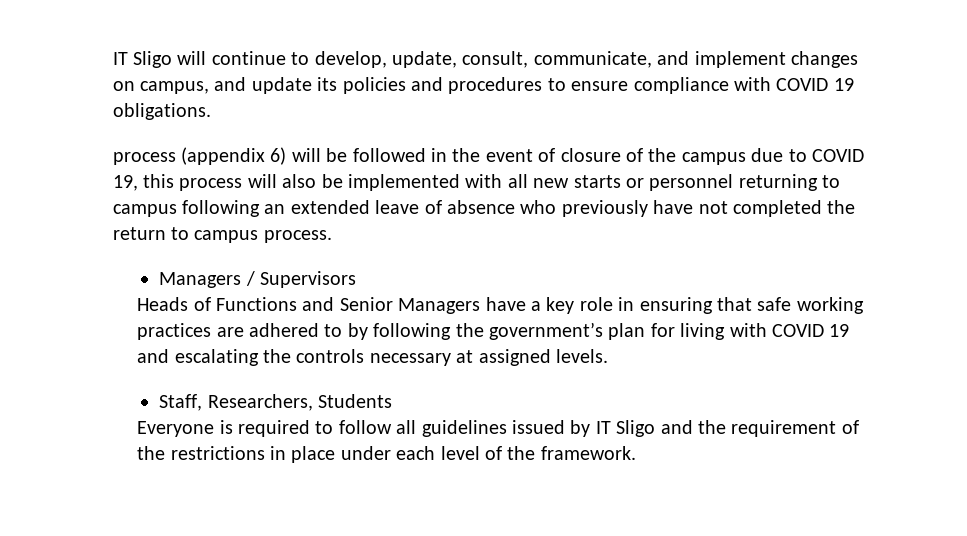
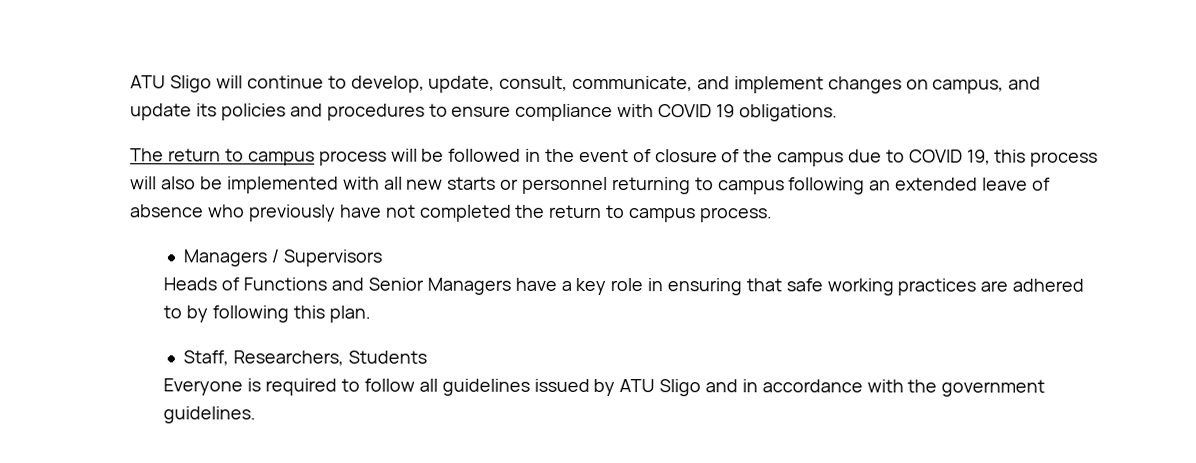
[112,52,128,65] IT -> [130,75,167,89] ATU
[112,147,287,165] process (appendix 6) -> [130,148,387,166] The return to campus process
[455,322,850,340] [137,349,608,366] the government’s plan for living with COVID 19 and escalating the controls necessary at assigned levels. -> [293,305,371,323] this plan.
[595,421,611,434] IT -> [619,379,656,393] ATU
[697,420,859,437] [137,446,636,463] the requirement of the restrictions in place under each level of the framework. -> [741,379,1046,397] [163,406,257,424] in accordance with the government guidelines.

